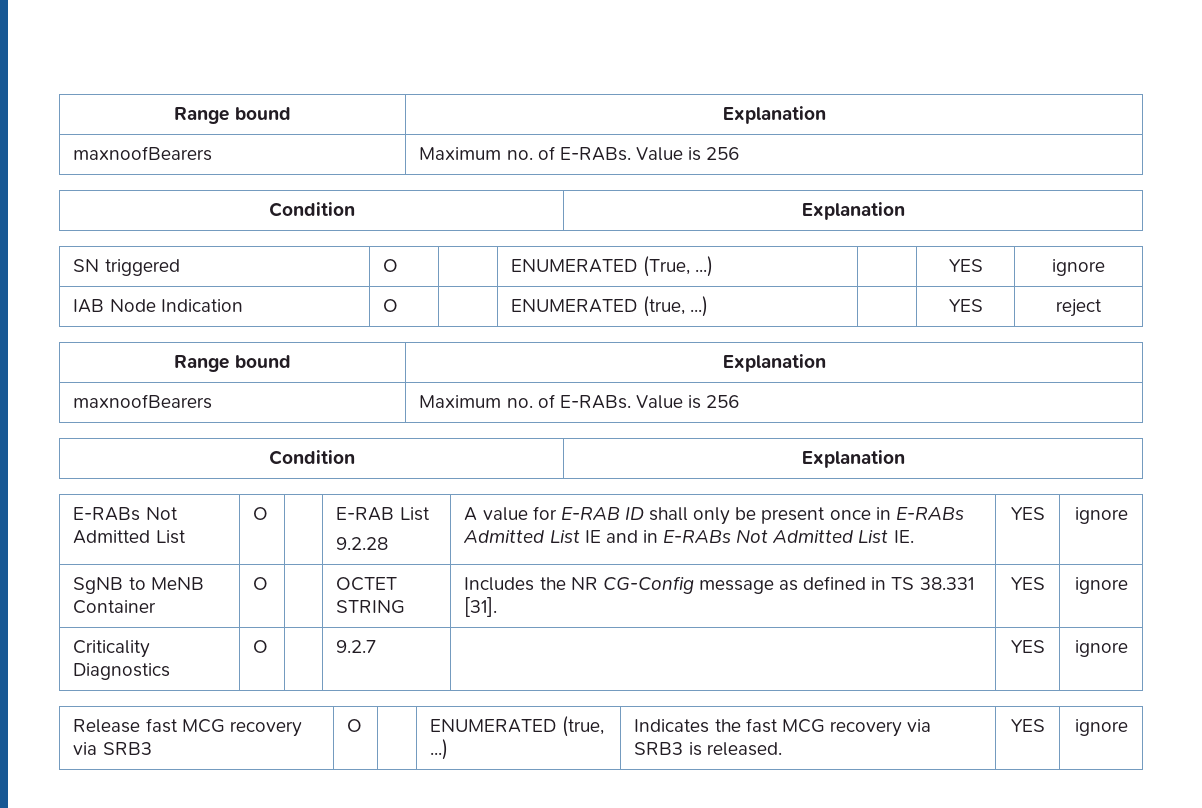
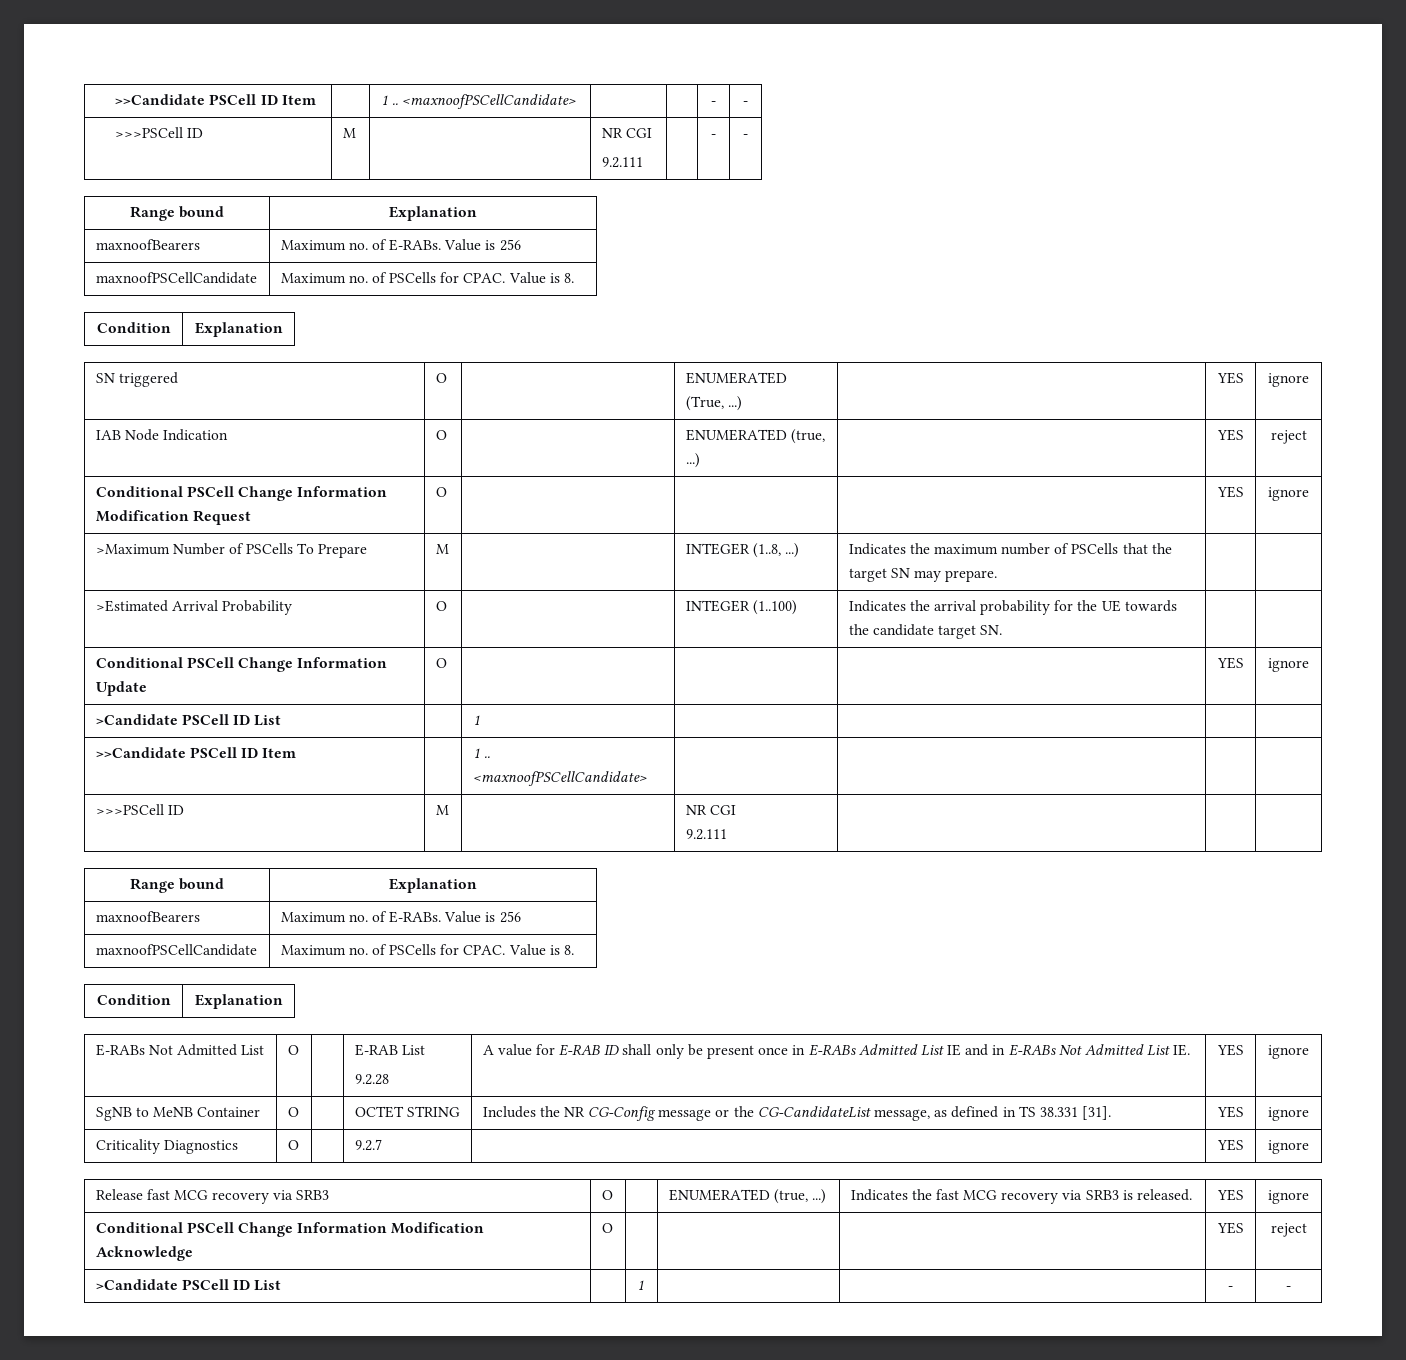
(174, 115) none -> [115,94,316,105] [380,94,576,109] [711,101,716,105] [743,101,748,105] [115,127,204,138] [342,128,356,138] [601,128,652,138] [601,157,643,168] [711,134,716,138] [743,134,748,138] >>Candidate PSCell ID Item | | 1 .. <maxnoofPSCellCandidate> | | | - | - // >>>PSCell ID | M | | NR CGI // 9.2.111 | | - | - //
(740, 153) none -> [95,272,257,284] [280,272,575,284] // maxnoofPSCellCandidate | Maximum no. of PSCells for CPAC. Value is 8.
(1102, 308) none -> [95,486,388,501] [95,510,251,525] [435,487,447,497] [1216,486,1244,498] [1268,487,1309,501] [95,543,368,558] [435,544,449,554] [685,543,799,558] [848,543,1172,555] [848,568,998,582] [95,600,292,615] [435,601,447,611] [685,600,797,615] [848,600,1177,615] [848,624,1003,639] [95,657,388,672] [95,681,147,696] [435,658,447,668] [1216,657,1244,669] [1268,658,1309,672] [95,714,282,726] [472,715,480,725] [95,747,297,758] [472,748,490,758] [472,771,647,786] [95,804,184,815] [435,805,449,815] [685,805,736,815] [685,829,727,840] // Conditional PSCell Change Information Modification Request | O | | | | YES | ignore // >Maximum Number of PSCells To Prepare | M | | INTEGER (1..8, ...) | Indicates the maximum number of PSCells that the target SN may prepare. | | // >Estimated Arrival Probability | O | | INTEGER (1..100) | Indicates the arrival probability for the UE towards the candidate target SN. | | // Conditional PSCell Change Information Update | O | | | | YES | ignore // >Candidate PSCell ID List | | 1 | | | | // >>Candidate PSCell ID Item | | 1 .. <maxnoofPSCellCandidate> | | | | // >>>PSCell ID | M | | NR CGI // 9.2.111 | | |
(740, 401) none -> [95,944,257,956] [280,944,575,956] // maxnoofPSCellCandidate | Maximum no. of PSCells for CPAC. Value is 8.
(774, 587) none -> [715,1106,931,1121] or the CG-CandidateList message,
(1128, 727) none -> [95,1222,485,1237] [95,1246,193,1261] [601,1223,613,1233] [1216,1222,1244,1234] [1270,1223,1307,1237] [95,1279,282,1291] [636,1280,644,1290] [1228,1286,1233,1290] [1286,1286,1291,1290] // Conditional PSCell Change Information Modification Acknowledge | O | | | | YES | reject // >Candidate PSCell ID List | | 1 | | | - | -

